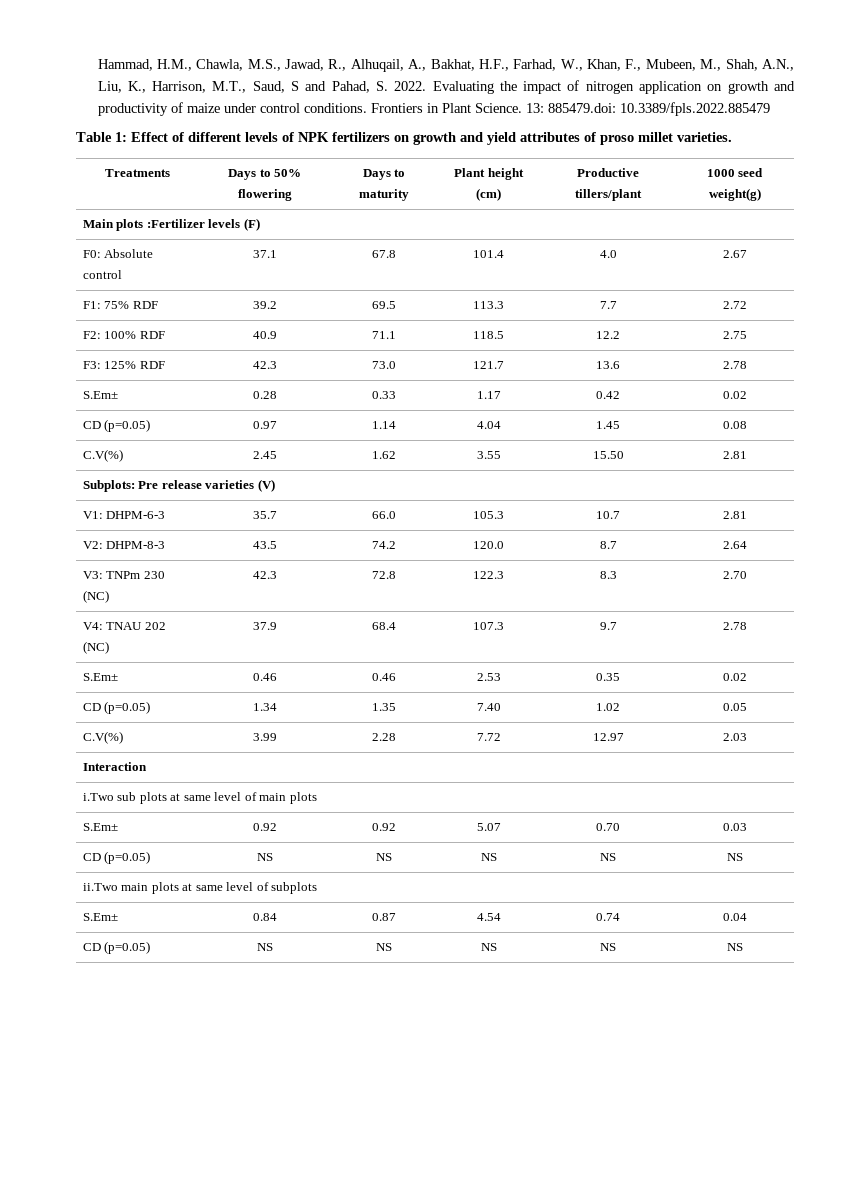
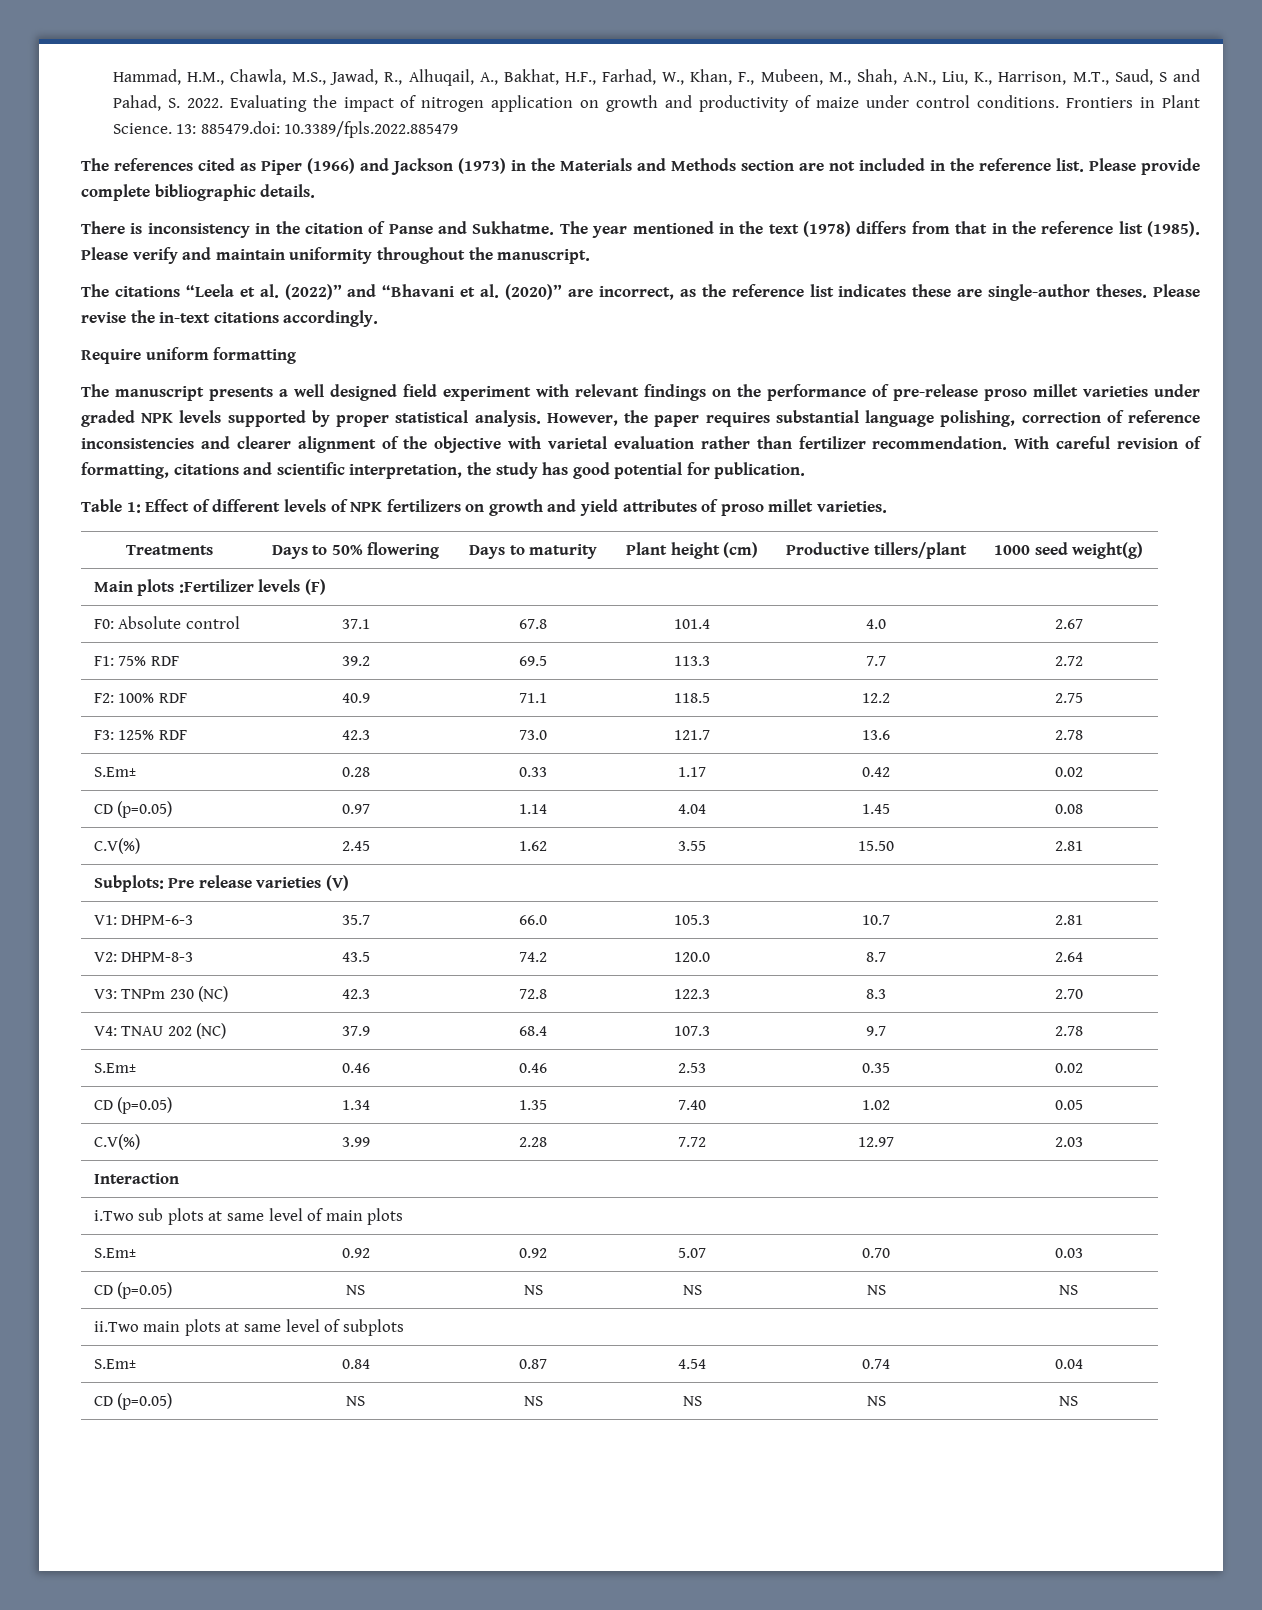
(770, 109) none -> [81,158,1200,175] [81,184,316,201] [81,221,1200,238] [81,247,591,264] [81,284,1200,301] [81,310,379,327] [81,347,297,364] [81,384,1200,401] [81,410,1201,427] [81,436,1202,453] [81,462,806,479] // The references cited as Piper (1966) and Jackson (1973) in the Materials and Methods section are not included in the reference list. Please provide complete bibliographic details. // There is inconsistency in the citation of Panse and Sukhatme. The year mentioned in the text (1978) differs from that in the reference list (1985). Please verify and maintain uniformity throughout the manuscript. // The citations “Leela et al. (2022)” and “Bhavani et al. (2020)” are incorrect, as the reference list indicates these are single-author theses. Please revise the in-text citations accordingly. // Require uniform formatting // The manuscript presents a well designed field experiment with relevant findings on the performance of pre-release proso millet varieties under graded NPK levels supported by proper statistical analysis. However, the paper requires substantial language polishing, correction of reference inconsistencies and clearer alignment of the objective with varietal evaluation rather than fertilizer recommendation. With careful revision of formatting, citations and scientific interpretation, the study has good potential for publication.

